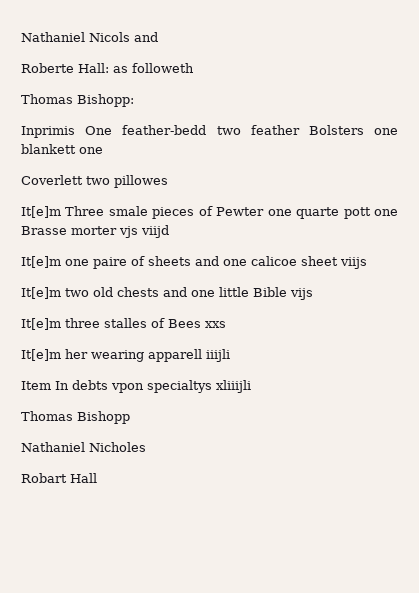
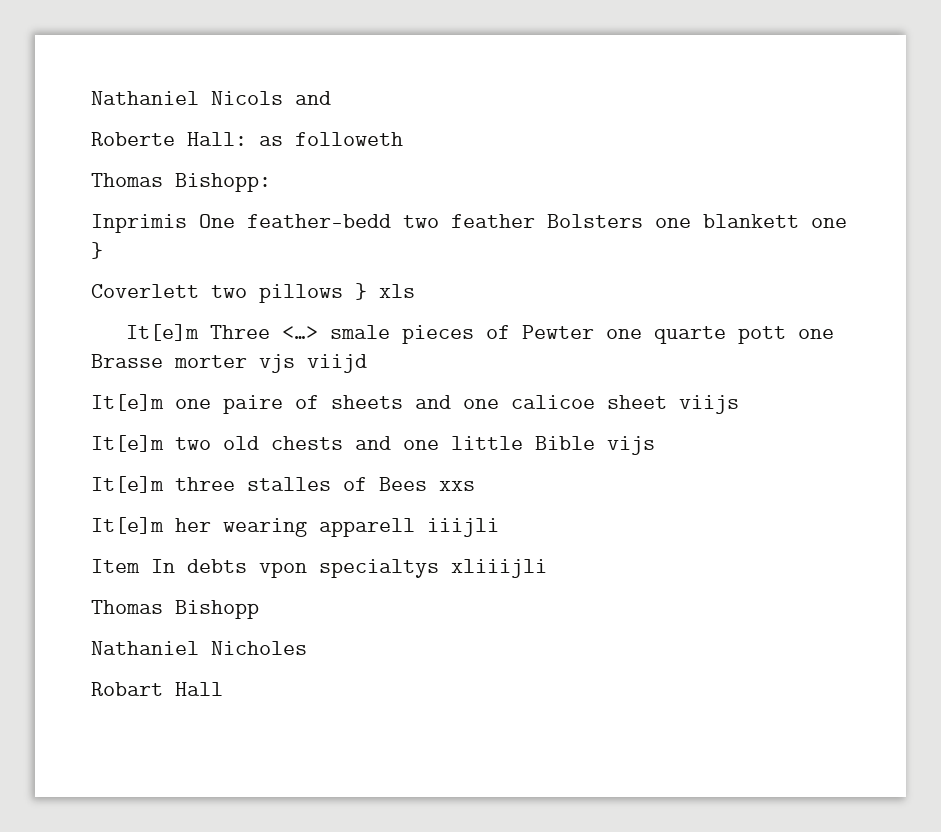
(103, 150) none -> [91,242,103,259] }
[114,175,168,188] pillowes -> [259,283,415,303] pillows } xls
(105, 211) none -> [281,326,318,339] <…>

